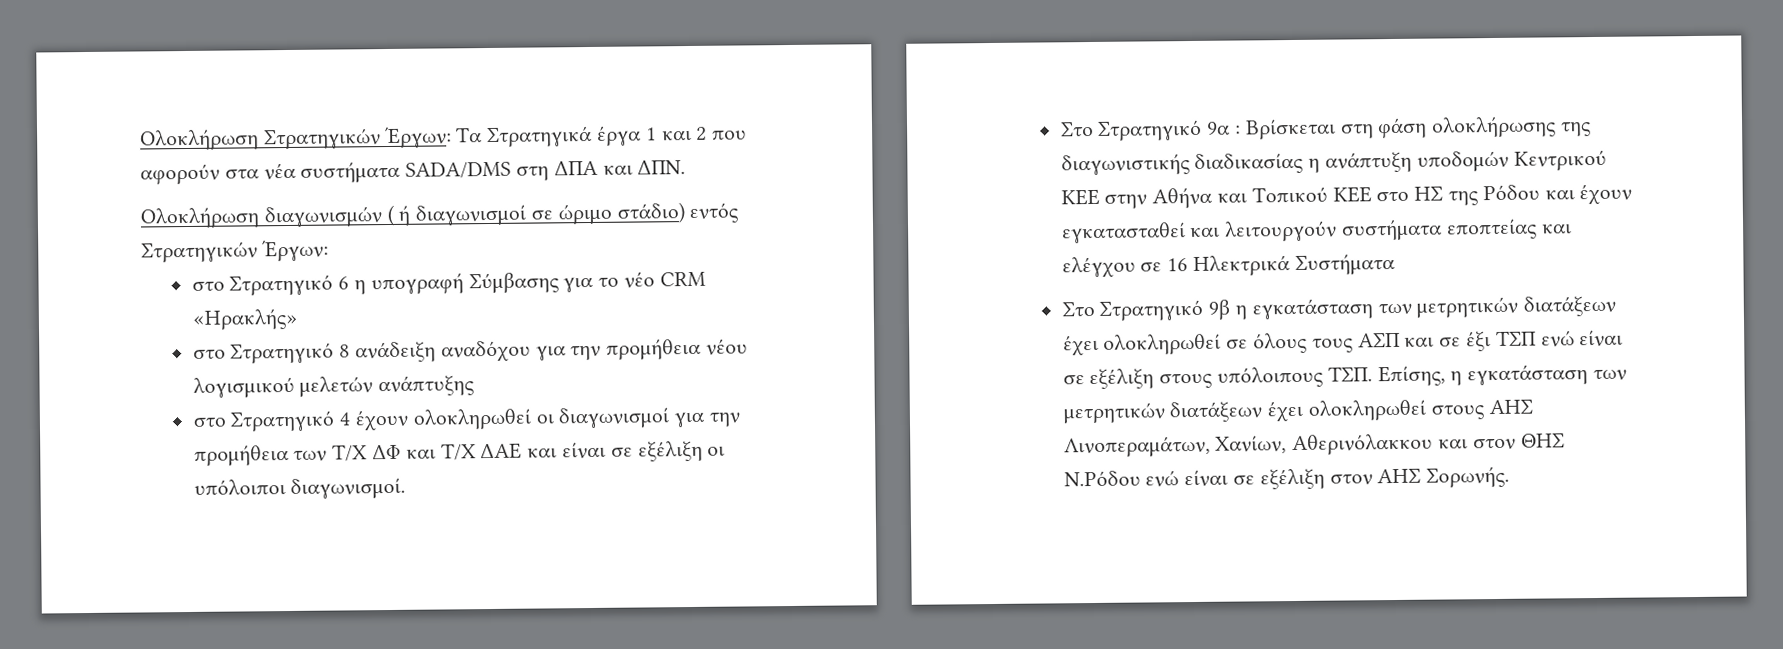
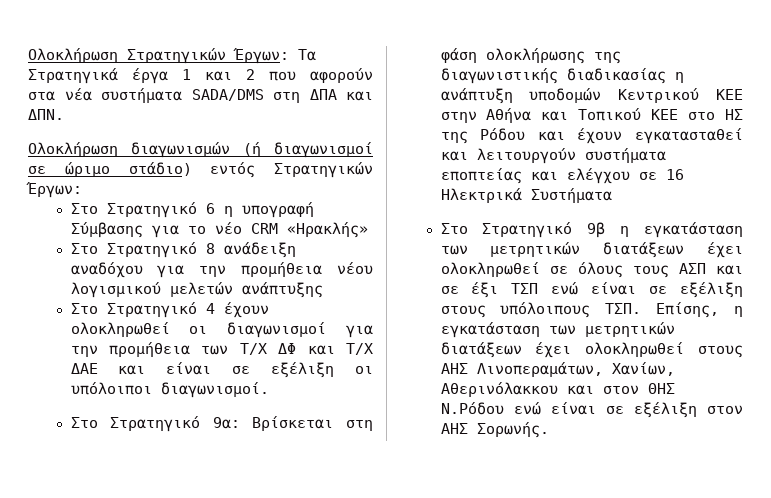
[386,204,411,227] ( ή -> [243,142,261,157] (ή
[191,281,225,291] στο -> [70,203,98,214] Στο
[192,349,226,359] στο -> [70,243,98,254] Στο
[192,417,226,427] στο -> [70,303,98,314] Στο
[1206,121,1241,135] 9α : -> [212,417,240,429] 9α:

